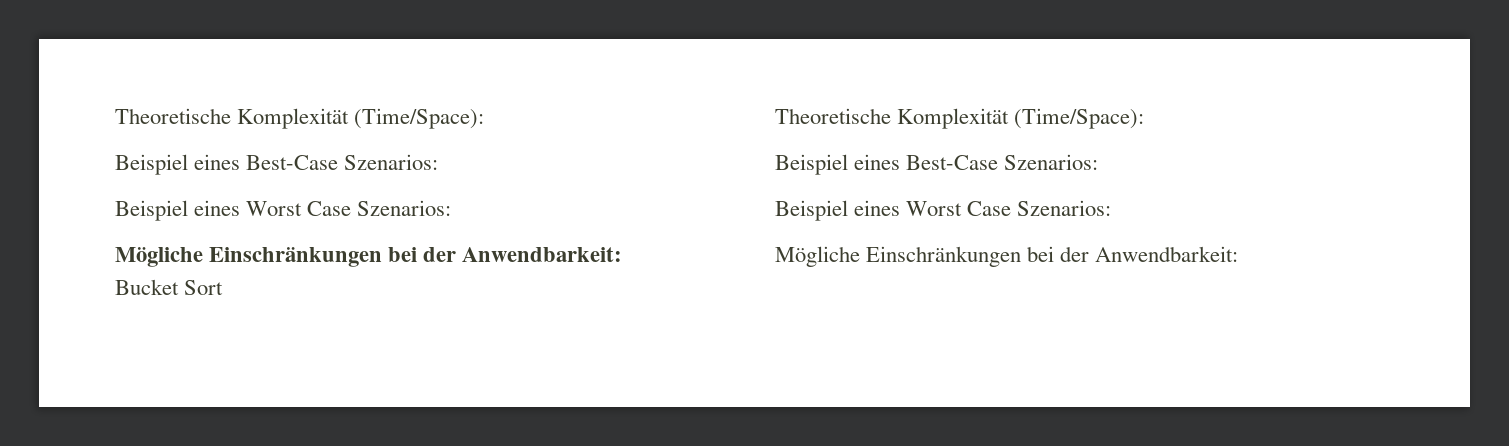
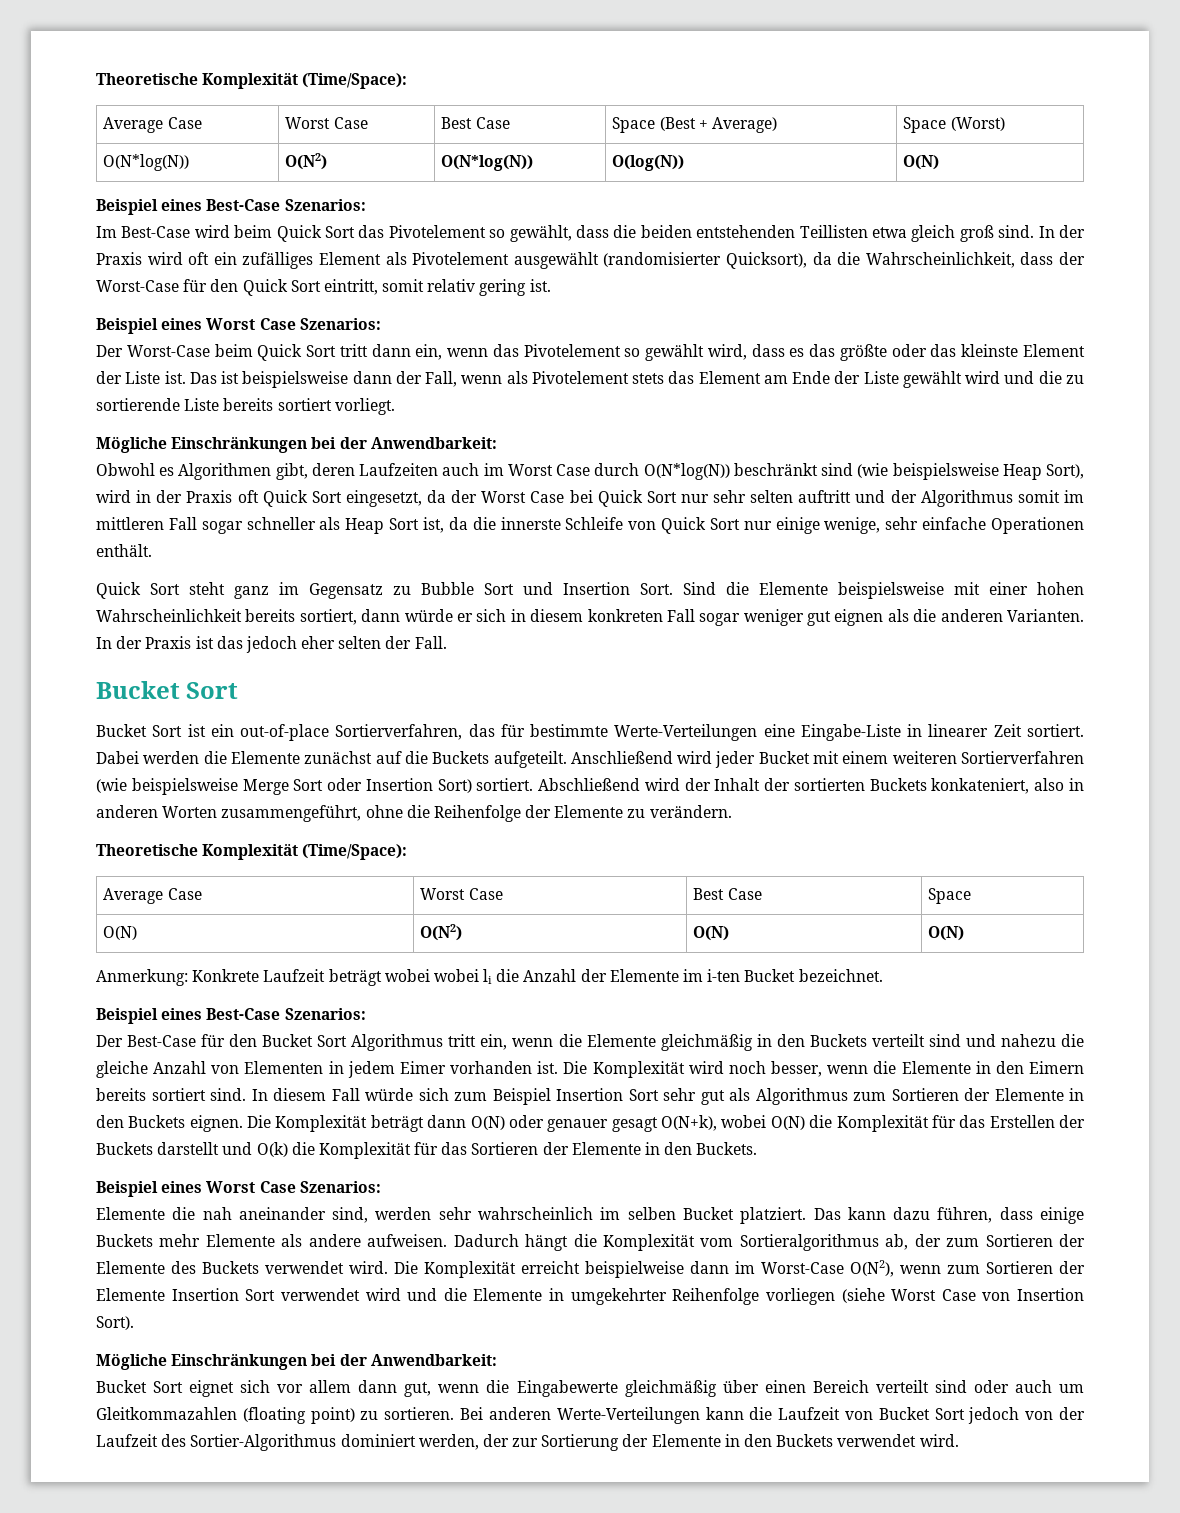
[115,108,485,129] [115,154,439,175] [115,200,452,221] Theoretische Komplexität (Time/Space): // Beispiel eines Best-Case Szenarios: // Beispiel eines Worst Case Szenarios: -> [96,72,408,89] [103,117,202,133] [285,117,368,129] [441,117,510,129] [612,117,777,133] [903,117,1005,133] [103,154,190,171] [285,153,328,170] [441,155,534,171] [612,155,685,171] [903,155,940,170] [96,199,366,215] [96,225,1085,242] [96,252,1086,269] [96,279,551,296] [96,318,381,334] [96,344,1086,361] [96,371,1084,388] [96,398,395,415] [96,436,497,453] [96,463,1085,480] [96,490,1085,507] [96,517,1085,534] [96,544,152,557] [96,582,1084,599] [96,609,1085,626] [96,636,447,653] [96,681,239,699] [96,724,1084,741] [96,751,1084,768] [96,778,1084,795] [96,805,732,822] [96,843,408,860] [103,888,202,904] [420,888,503,900] [693,888,762,900] [928,888,972,904] [103,926,138,940] [420,924,463,941] [693,926,730,941] [928,926,965,941] [96,969,883,986] [96,1008,366,1024] [96,1034,1084,1051] [96,1061,1084,1078] [96,1088,1084,1105] [96,1115,1085,1132] [96,1142,758,1159] [96,1181,381,1197] [96,1207,1084,1224] [96,1234,1085,1251] [96,1260,1085,1278] [96,1288,1084,1305] [96,1316,134,1330] Theoretische Komplexität (Time/Space): // Average Case | Worst Case | Best Case | Space (Best + Average) | Space (Worst) // O(N*log(N)) | O(N2) | O(N*log(N)) | O(log(N)) | O(N) // Beispiel eines Best-Case Szenarios: // Im Best-Case wird beim Quick Sort das Pivotelement so gewählt, dass die beiden entstehenden Teillisten etwa gleich groß sind. In der Praxis wird oft ein zufälliges Element als Pivotelement ausgewählt (randomisierter Quicksort), da die Wahrscheinlichkeit, dass der Worst-Case für den Quick Sort eintritt, somit relativ gering ist. // Beispiel eines Worst Case Szenarios: // Der Worst-Case beim Quick Sort tritt dann ein, wenn das Pivotelement so gewählt wird, dass es das größte oder das kleinste Element der Liste ist. Das ist beispielsweise dann der Fall, wenn als Pivotelement stets das Element am Ende der Liste gewählt wird und die zu sortierende Liste bereits sortiert vorliegt. // Mögliche Einschränkungen bei der Anwendbarkeit: // Obwohl es Algorithmen gibt, deren Laufzeiten auch im Worst Case durch O(N*log(N)) beschränkt sind (wie beispielsweise Heap Sort), wird in der Praxis oft Quick Sort eingesetzt, da der Worst Case bei Quick Sort nur sehr selten auftritt und der Algorithmus somit im mittleren Fall sogar schneller als Heap Sort ist, da die innerste Schleife von Quick Sort nur einige wenige, sehr einfache Operationen enthält. // Quick Sort steht ganz im Gegensatz zu Bubble Sort und Insertion Sort. Sind die Elemente beispielsweise mit einer hohen Wahrscheinlichkeit bereits sortiert, dann würde er sich in diesem konkreten Fall sogar weniger gut eignen als die anderen Varianten. In der Praxis ist das jedoch eher selten der Fall. // Bucket Sort // Bucket Sort ist ein out-of-place Sortierverfahren, das für bestimmte Werte-Verteilungen eine Eingabe-Liste in linearer Zeit sortiert. Dabei werden die Elemente zunächst auf die Buckets aufgeteilt. Anschließend wird jeder Bucket mit einem weiteren Sortierverfahren (wie beispielsweise Merge Sort oder Insertion Sort) sortiert. Abschließend wird der Inhalt der sortierten Buckets konkateniert, also in anderen Worten zusammengeführt, ohne die Reihenfolge der Elemente zu verändern. // Theoretische Komplexität (Time/Space): // Average Case | Worst Case | Best Case | Space // O(N) | O(N2) | O(N) | O(N) // Anmerkung: Konkrete Laufzeit beträgt wobei wobei li die Anzahl der Elemente im i-ten Bucket bezeichnet. // Beispiel eines Best-Case Szenarios: // Der Best-Case für den Bucket Sort Algorithmus tritt ein, wenn die Elemente gleichmäßig in den Buckets verteilt sind und nahezu die gleiche Anzahl von Elementen in jedem Eimer vorhanden ist. Die Komplexität wird noch besser, wenn die Elemente in den Eimern bereits sortiert sind. In diesem Fall würde sich zum Beispiel Insertion Sort sehr gut als Algorithmus zum Sortieren der Elemente in den Buckets eignen. Die Komplexität beträgt dann O(N) oder genauer gesagt O(N+k), wobei O(N) die Komplexität für das Erstellen der Buckets darstellt und O(k) die Komplexität für das Sortieren der Elemente in den Buckets. // Beispiel eines Worst Case Szenarios: // Elemente die nah aneinander sind, werden sehr wahrscheinlich im selben Bucket platziert. Das kann dazu führen, dass einige Buckets mehr Elemente als andere aufweisen. Dadurch hängt die Komplexität vom Sortieralgorithmus ab, der zum Sortieren der Elemente des Buckets verwendet wird. Die Komplexität erreicht beispielweise dann im Worst-Case O(N2), wenn zum Sortieren der Elemente Insertion Sort verwendet wird und die Elemente in umgekehrter Reihenfolge vorliegen (siehe Worst Case von Insertion Sort).
[775,108,1145,129] [775,154,1099,175] [775,200,1112,221] [775,246,1239,267] // Theoretische Komplexität (Time/Space): // Beispiel eines Best-Case Szenarios: // Beispiel eines Worst Case Szenarios: // Mögliche Einschränkungen bei der Anwendbarkeit: -> [189,1380,1084,1397] [96,1407,1085,1424] [96,1434,959,1451] eignet sich vor allem dann gut, wenn die Eingabewerte gleichmäßig über einen Bereich verteilt sind oder auch um Gleitkommazahlen (floating point) zu sortieren. Bei anderen Werte-Verteilungen kann die Laufzeit von Bucket Sort jedoch von der Laufzeit des Sortier-Algorithmus dominiert werden, der zur Sortierung der Elemente in den Buckets verwendet wird.

